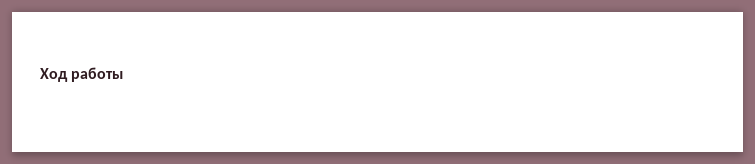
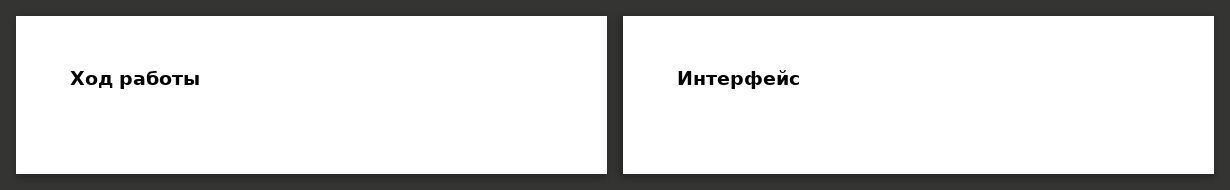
(124, 74) none -> [677,70,800,89] // Интерфейс

